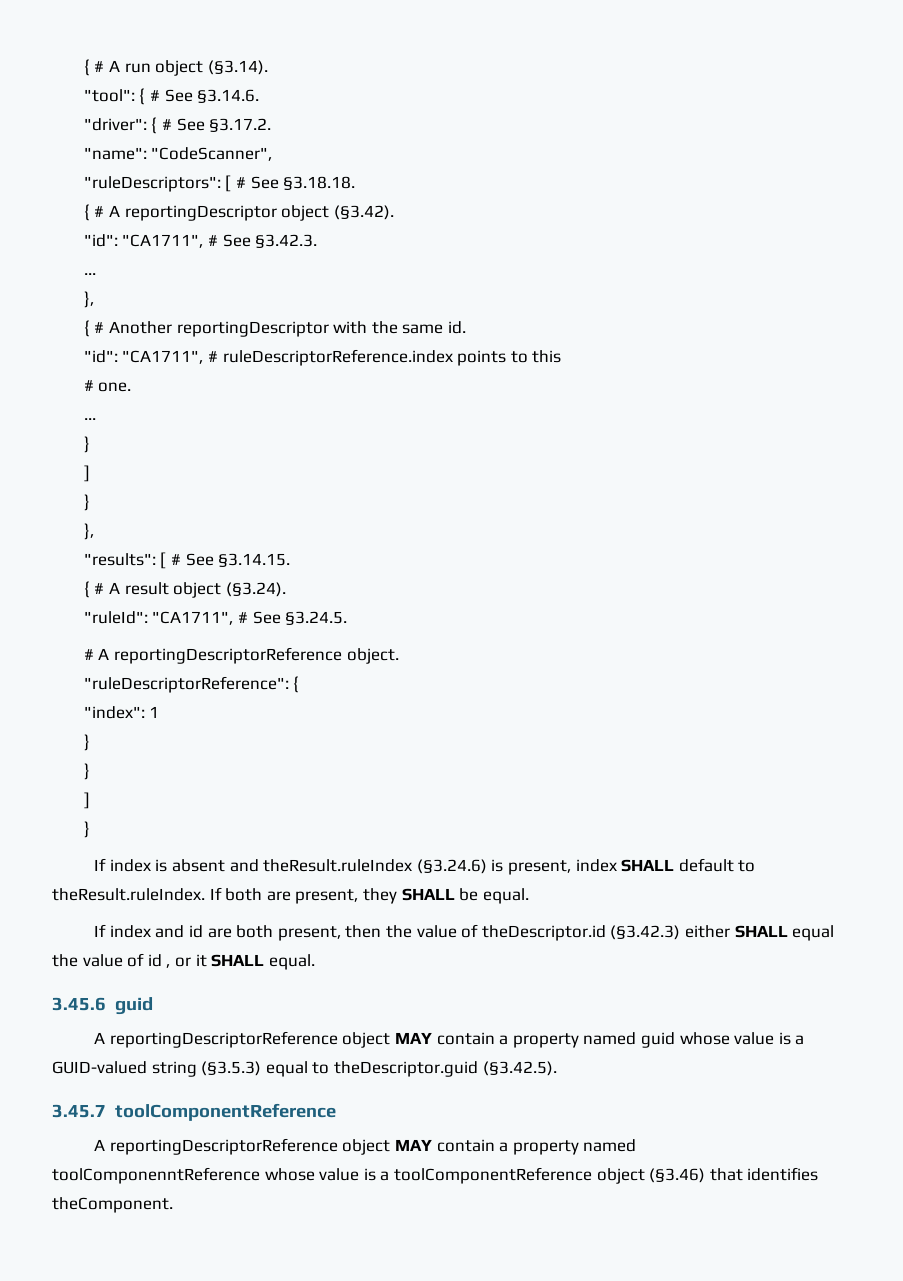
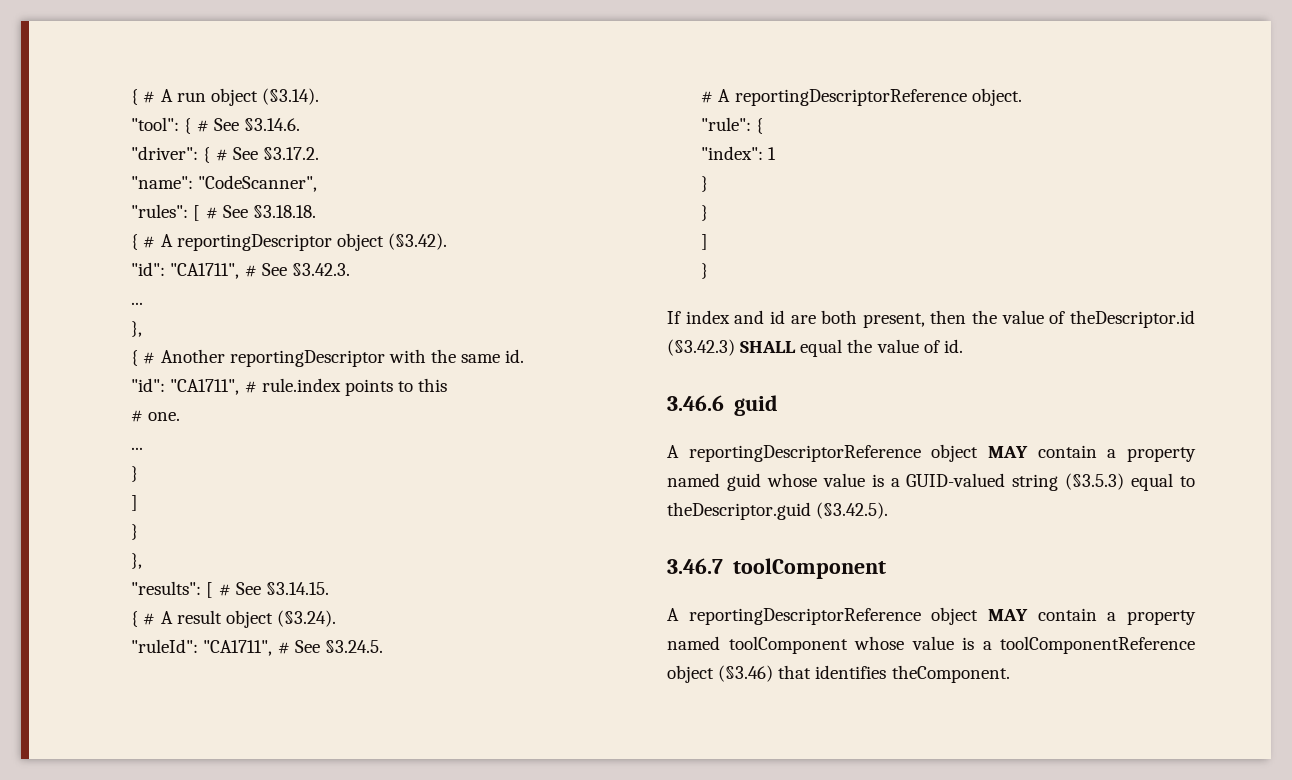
[83,176,221,192] "ruleDescriptors": -> [131,204,189,218] "rules":
[222,349,453,366] ruleDescriptorReference.index -> [261,378,341,392] rule.index
[83,676,289,693] "ruleDescriptorReference": -> [701,117,752,131] "rule":
[94,858,756,875] [52,887,529,904] // If index is absent and theResult.ruleIndex (§3.24.6) is present, index SHALL default to theResult.ruleIndex. If both are present, they SHALL be equal. -> (709, 271) none
[684,925,730,938] either -> (735, 347) none
[147,954,315,970] [52,997,106,1011] id , or it SHALL equal. // 3.45.6 -> [943,339,963,353] [667,395,724,411] id. // 3.46.6
[52,1103,336,1121] [94,1138,637,1155] [52,1167,260,1184] 3.45.7 toolComponentReference // A reportingDescriptorReference object MAY contain a property named toolComponenntReference -> [667,558,886,579] [667,607,1196,625] [667,636,848,654] 3.46.7 toolComponent // A reportingDescriptorReference object MAY contain a property named toolComponent

